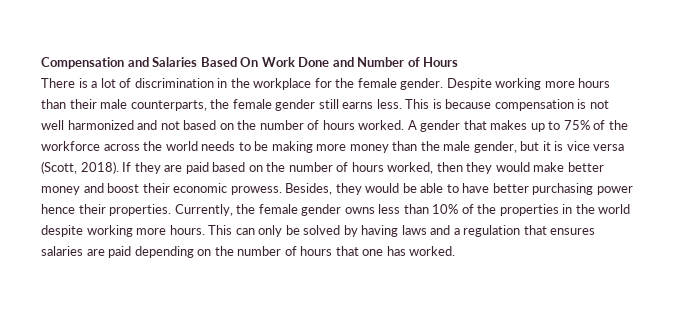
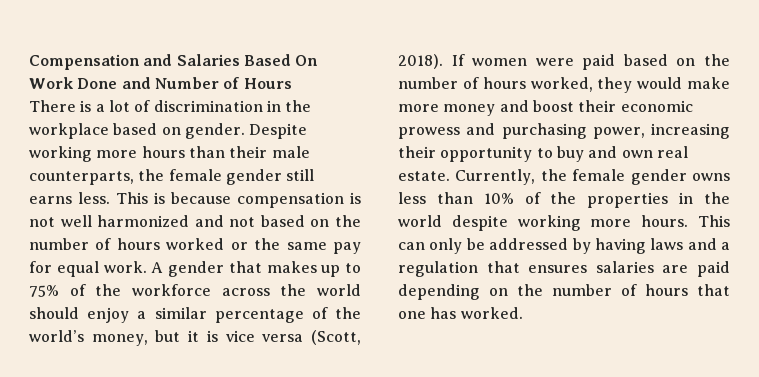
[314,78,397,88] for the female -> [113,123,181,135] based on
[358,120,405,130] worked. -> [166,238,361,254] [29,261,147,277] worked or the same pay for equal work.
[201,141,517,153] needs to be making more money than the male gender, -> [29,307,361,323] [29,330,148,346] should enjoy a similar percentage of the world’s money,
[134,162,183,174] they are -> [472,58,574,66] women were
[436,162,463,172] then -> (593, 84) none
[567,162,604,172] better -> [398,104,439,112] more
[230,183,633,195] [41,204,172,216] prowess. Besides, they would be able to have better purchasing power hence their properties. -> [398,123,730,139] [398,146,688,162] [398,171,450,181] prowess and purchasing power, increasing their opportunity to buy and own real estate.
[303,225,341,235] solved -> [489,238,569,250] addressed

